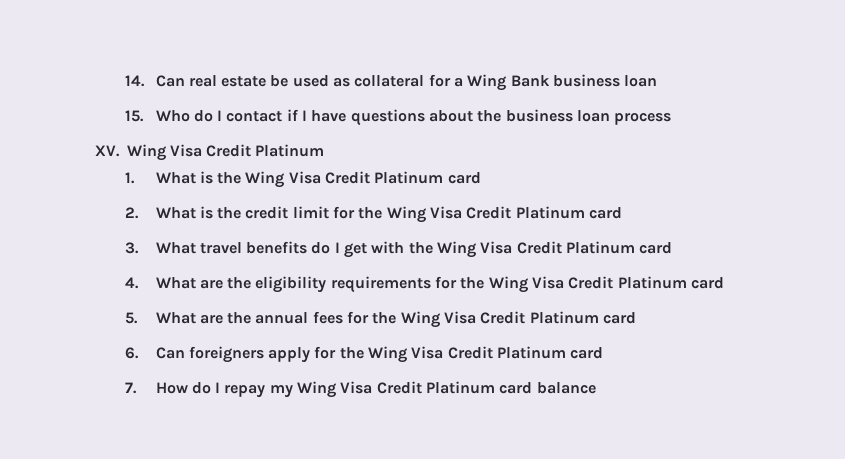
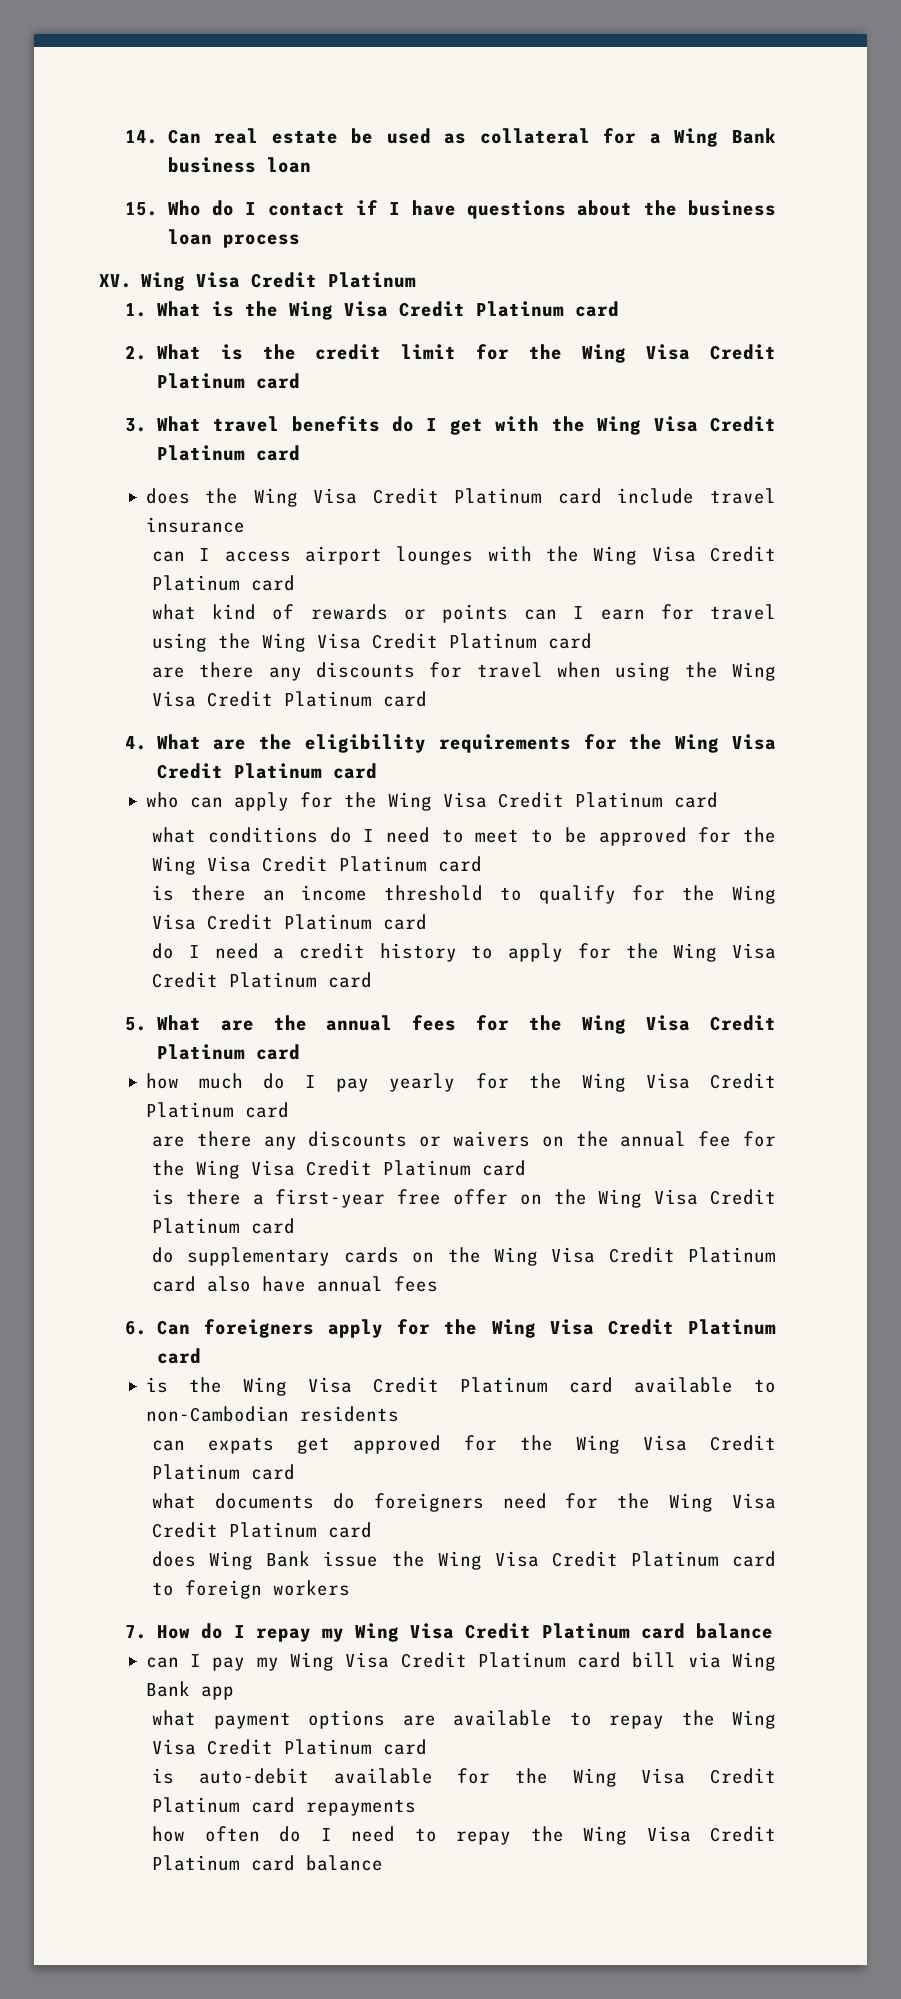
(673, 248) none -> [145,488,776,507] [145,517,245,533] [152,546,776,565] [152,575,296,591] [152,604,776,623] [152,633,593,652] [152,662,776,681] [152,691,428,707] // does the Wing Visa Credit Platinum card include travel insurance // can I access airport lounges with the Wing Visa Credit Platinum card // what kind of rewards or points can I earn for travel using the Wing Visa Credit Platinum card // are there any discounts for travel when using the Wing Visa Credit Platinum card
(725, 283) none -> [145,792,718,811] [152,827,776,846] [152,856,483,875] [152,885,776,904] [152,914,428,930] [152,943,776,962] [152,972,373,988] // who can apply for the Wing Visa Credit Platinum card // what conditions do I need to meet to be approved for the Wing Visa Credit Platinum card // is there an income threshold to qualify for the Wing Visa Credit Platinum card // do I need a credit history to apply for the Wing Visa Credit Platinum card
(637, 318) none -> [145,1073,776,1092] [145,1102,289,1118] [152,1131,776,1150] [152,1160,527,1179] [152,1189,776,1208] [152,1218,296,1234] [152,1247,776,1266] [152,1276,439,1292] // how much do I pay yearly for the Wing Visa Credit Platinum card // are there any discounts or waivers on the annual fee for the Wing Visa Credit Platinum card // is there a first-year free offer on the Wing Visa Credit Platinum card // do supplementary cards on the Wing Visa Credit Platinum card also have annual fees
(604, 353) none -> [145,1377,776,1396] [145,1406,399,1422] [152,1435,776,1454] [152,1464,296,1480] [152,1493,777,1512] [152,1522,373,1538] [152,1551,776,1570] [152,1580,351,1599] // is the Wing Visa Credit Platinum card available to non-Cambodian residents // can expats get approved for the Wing Visa Credit Platinum card // what documents do foreigners need for the Wing Visa Credit Platinum card // does Wing Bank issue the Wing Visa Credit Platinum card to foreign workers
(596, 388) none -> [145,1652,777,1671] [145,1681,234,1700] [152,1710,777,1729] [152,1739,428,1755] [152,1768,776,1787] [152,1797,417,1816] [152,1826,777,1845] [152,1855,384,1871] // can I pay my Wing Visa Credit Platinum card bill via Wing Bank app // what payment options are available to repay the Wing Visa Credit Platinum card // is auto-debit available for the Wing Visa Credit Platinum card repayments // how often do I need to repay the Wing Visa Credit Platinum card balance

